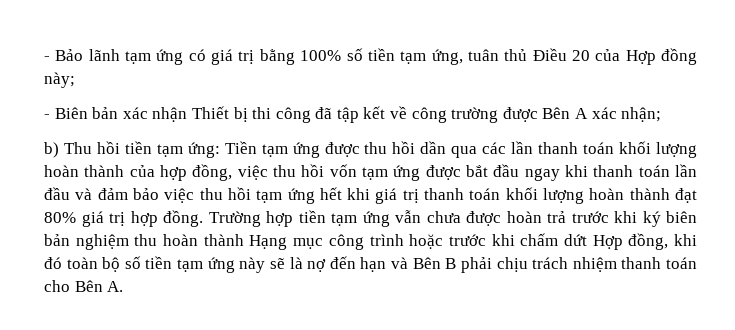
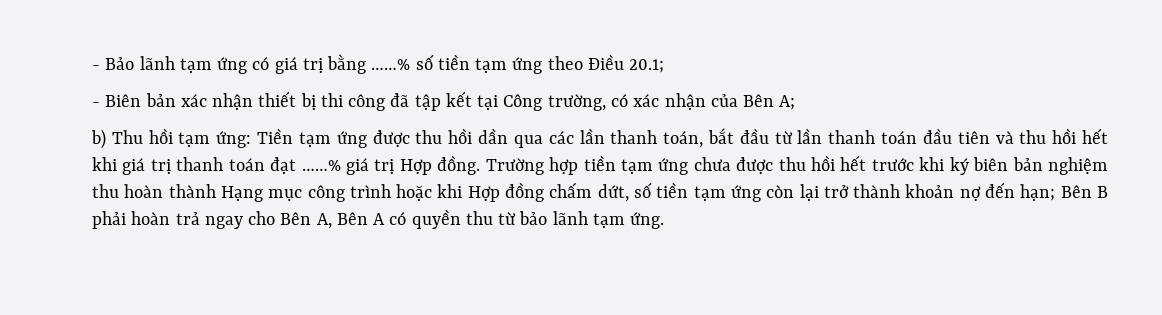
[300,48,698,65] [44,72,75,88] 100% số tiền tạm ứng, tuân thủ Điều 20 của Hợp đồng này; -> [371,54,665,74] ……% số tiền tạm ứng theo Điều 20.1;
[191,106,229,119] Thiết -> [258,91,297,107] thiết
[390,106,662,123] về công trường được Bên A xác nhận; -> [477,93,796,111] tại Công trường, có xác nhận của Bên A;
[124,141,152,154] tiền -> (173, 136) none
[583,141,697,158] [44,164,697,181] [44,187,315,204] toán khối lượng hoàn thành của hợp đồng, việc thu hồi vốn tạm ứng được bắt đầu ngay khi thanh toán lần đầu và đảm bảo việc thu hồi tạm ứng -> [663,128,1077,148] toán, bắt đầu từ lần thanh toán đầu tiên và thu hồi
[505,187,697,204] [44,211,158,227] khối lượng hoàn thành đạt 80% giá trị hợp -> [270,157,432,175] đạt ……% giá trị Hợp
[395,210,421,223] vẫn -> (689, 166) none
[506,211,566,223] hoàn trả -> [778,155,867,171] thu hồi hết
[448,233,697,250] [44,256,697,273] [44,280,124,292] trước khi chấm dứt Hợp đồng, khi đó toàn bộ số tiền tạm ứng này sẽ là nợ đến hạn và Bên B phải chịu trách nhiệm thanh toán cho Bên A. -> [437,182,1108,202] [92,209,665,229] khi Hợp đồng chấm dứt, số tiền tạm ứng còn lại trở thành khoản nợ đến hạn; Bên B phải hoàn trả ngay cho Bên A, Bên A có quyền thu từ bảo lãnh tạm ứng.

